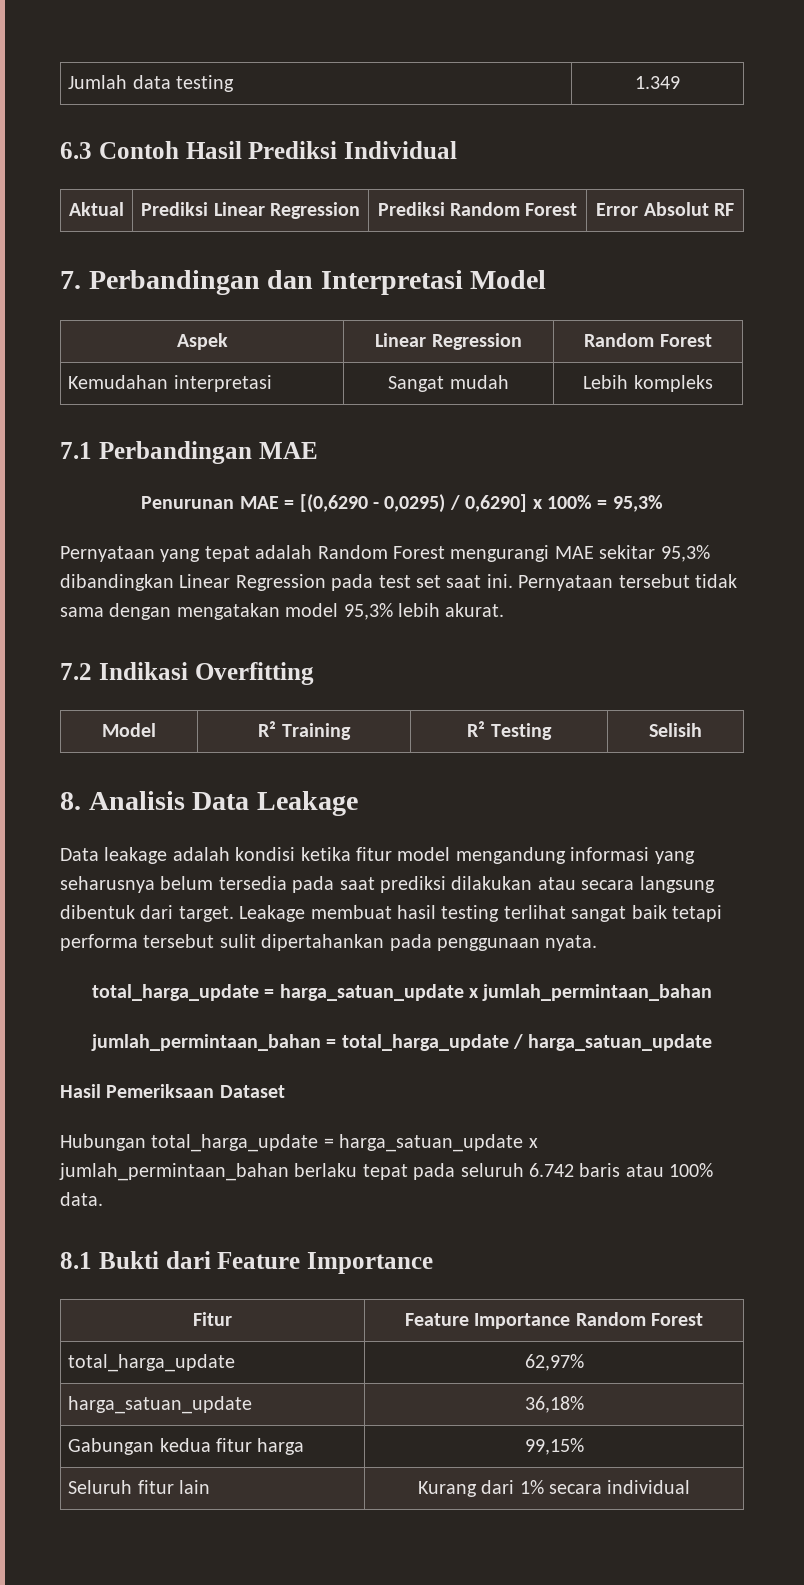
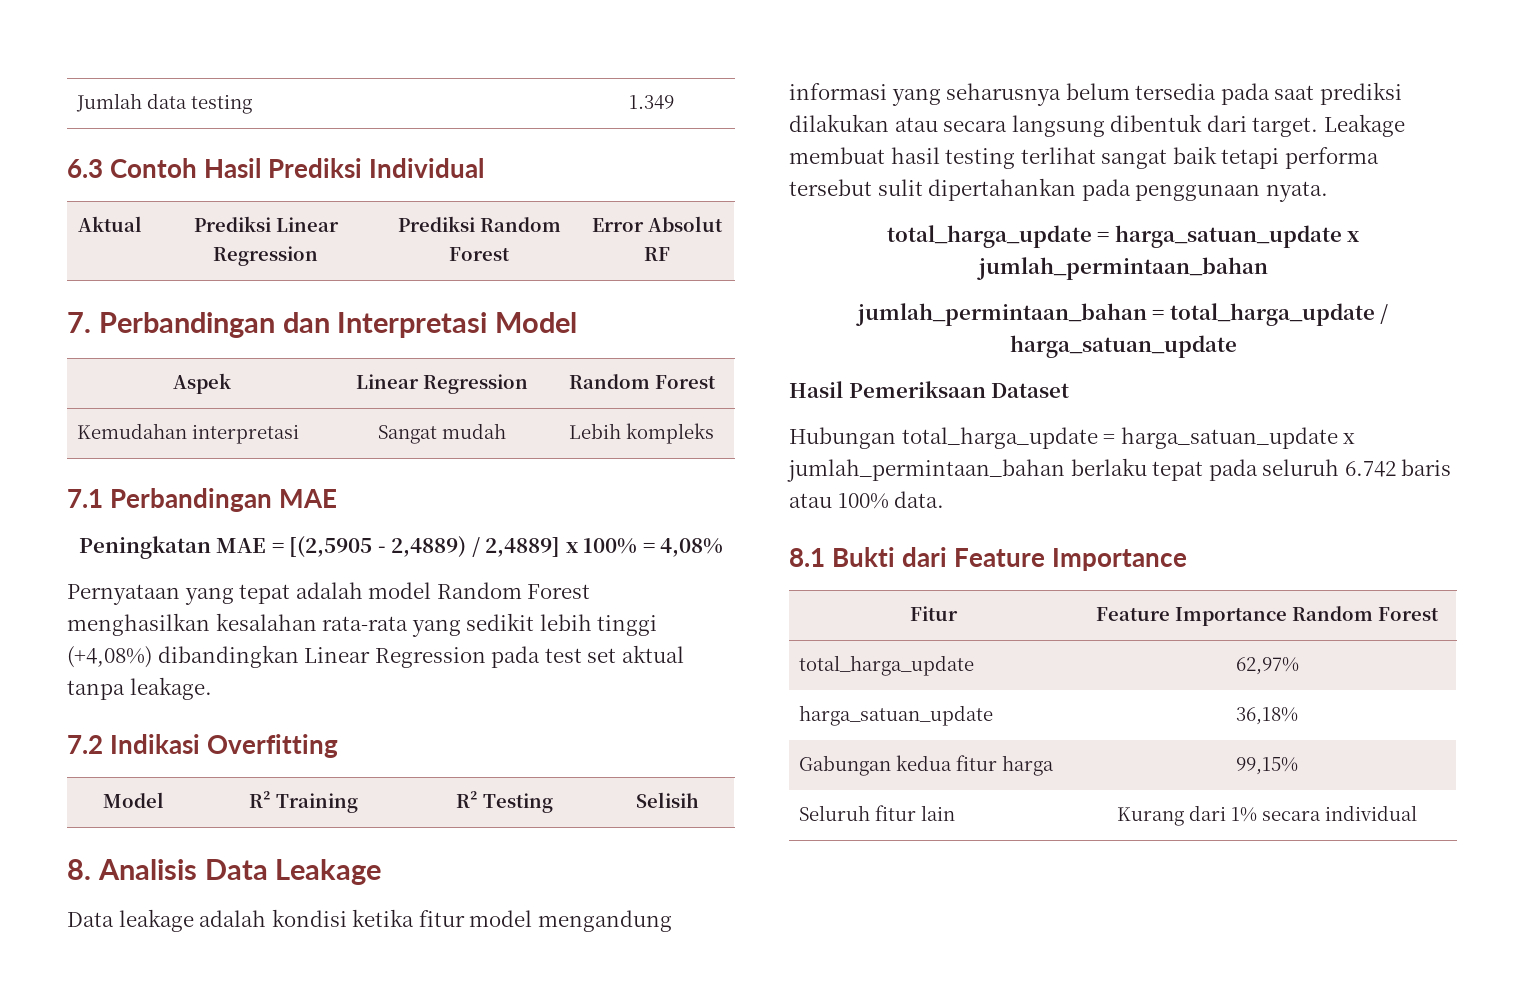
[141,496,235,509] Penurunan -> [78,536,211,559] Peningkatan
[299,494,528,513] [(0,6290 - 0,0295) / 0,6290] -> [289,536,561,558] [(2,5905 - 2,4889) / 2,4889]
[612,495,663,512] 95,3% -> [660,538,724,557] 4,08%
[317,545,710,562] Random Forest mengurangi MAE sekitar 95,3% -> [368,582,591,599] [67,613,658,637] [67,646,152,668] model Random Forest menghasilkan kesalahan rata-rata yang sedikit lebih tinggi (+4,08%)
[446,574,737,591] [60,603,505,620] saat ini. Pernyataan tersebut tidak sama dengan mengatakan model 95,3% lebih akurat. -> [621,645,684,663] [67,677,212,700] aktual tanpa leakage.

